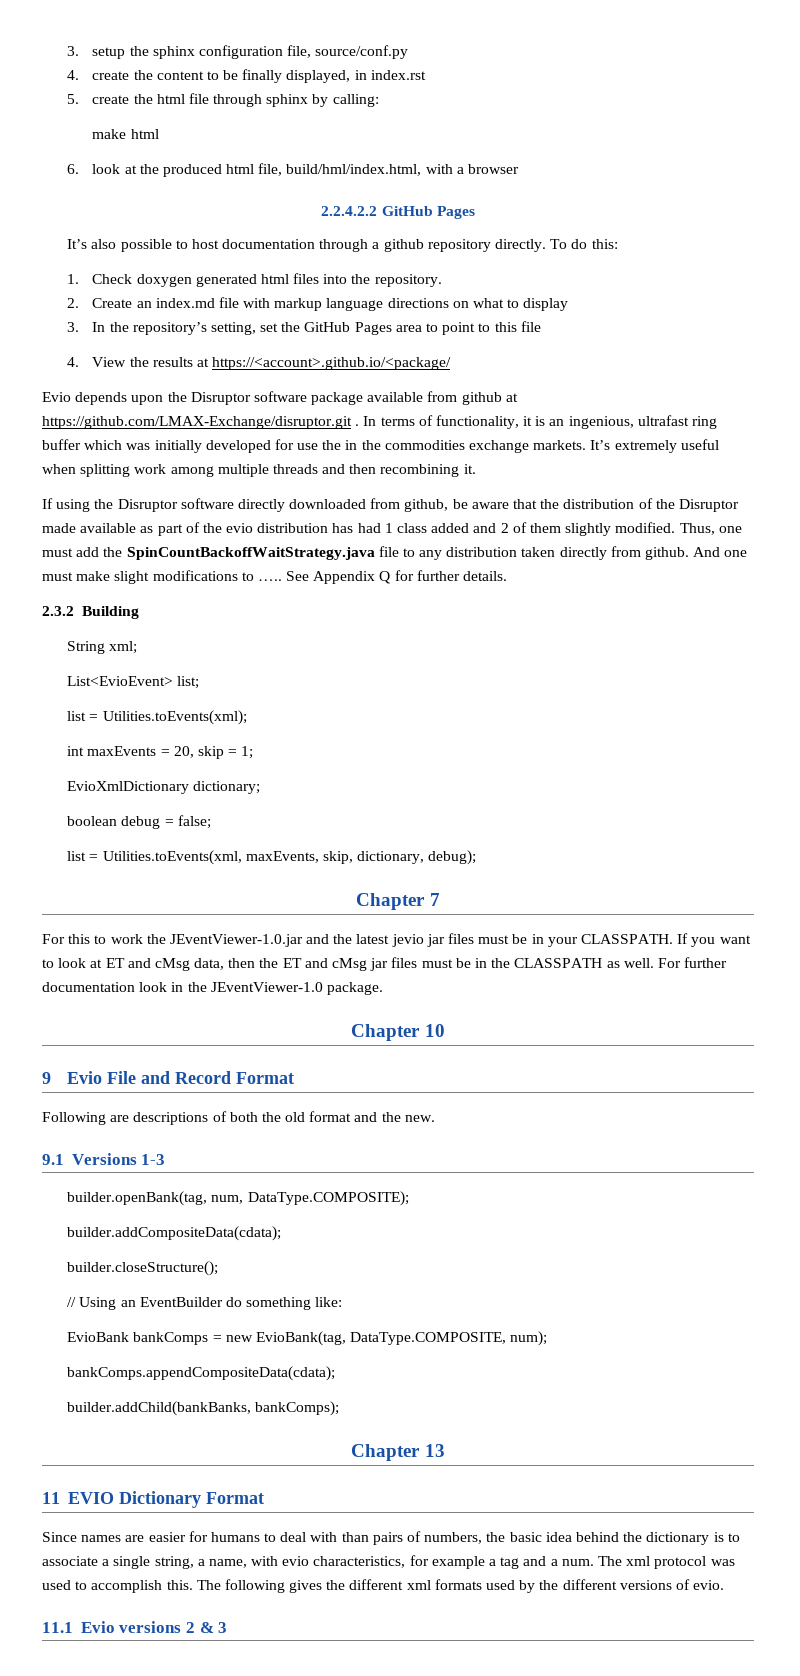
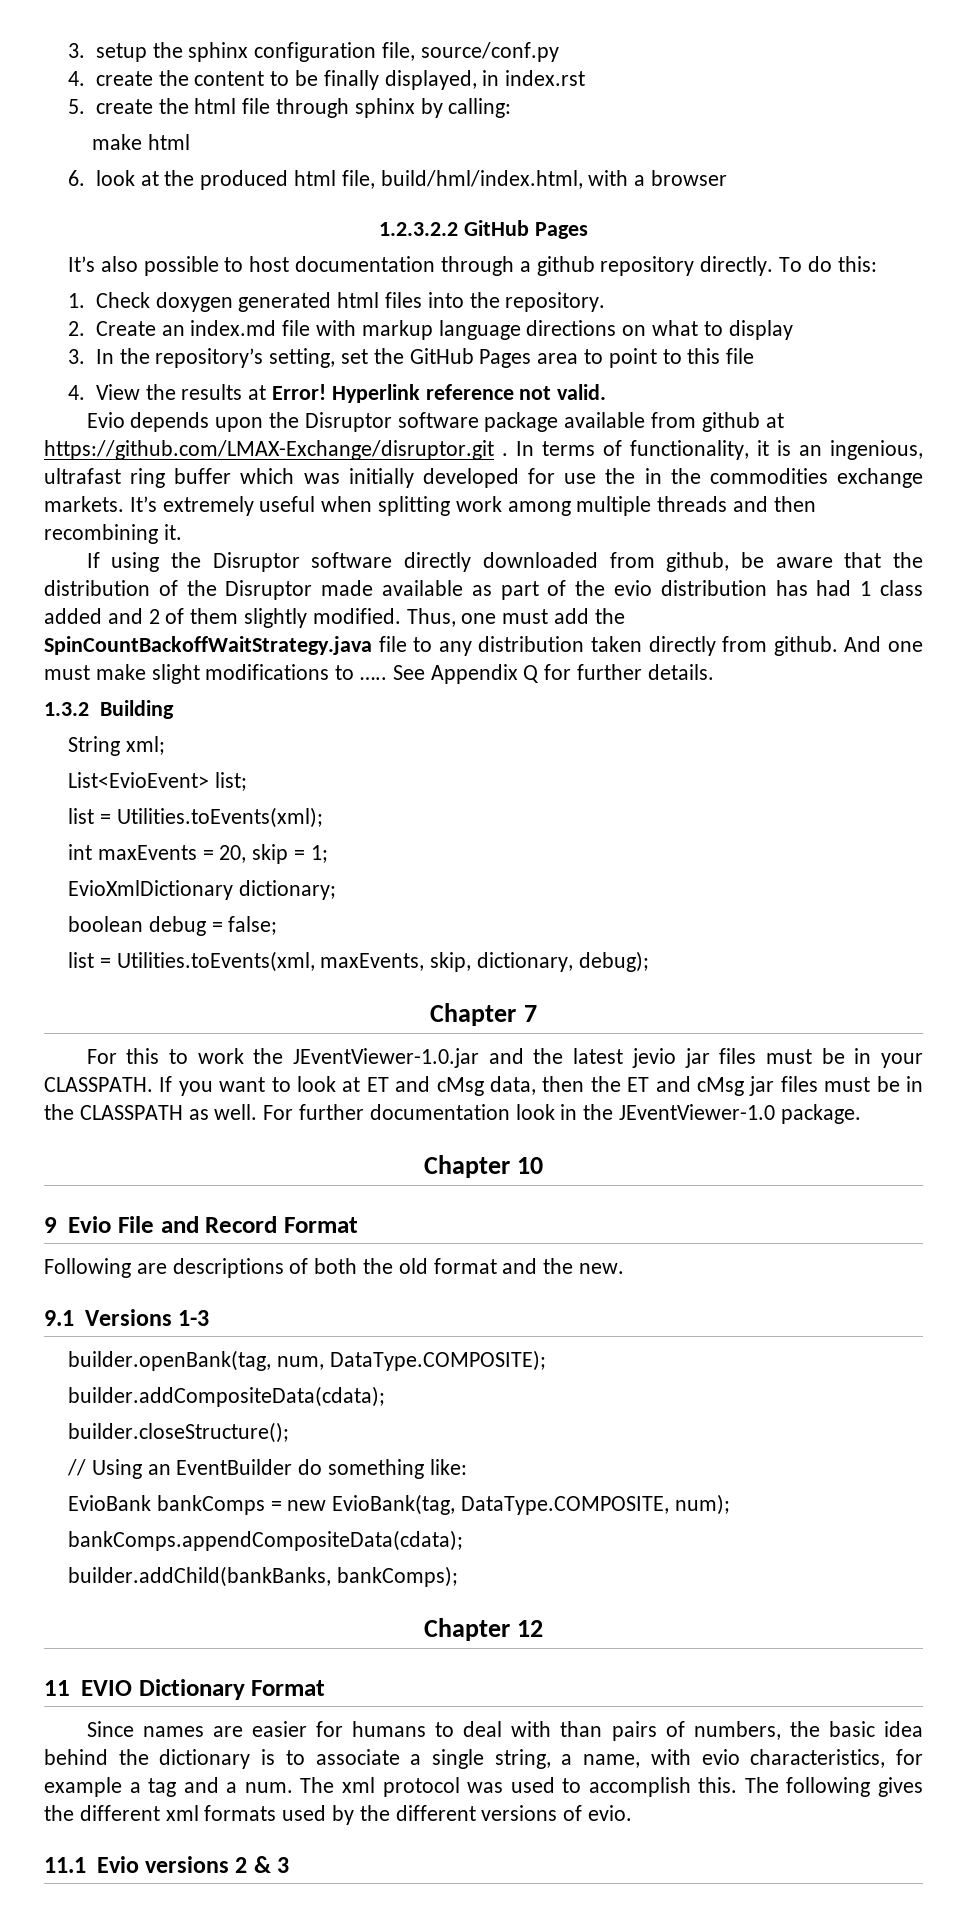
[321,206,378,216] 2.2.4.2.2 -> [379,222,459,236] 1.2.3.2.2
[212,357,452,370] https://<account>.github.io/<package/ -> [272,384,607,403] Error! Hyperlink reference not valid.
[42,606,74,616] 2.3.2 -> [44,702,89,716] 1.3.2
[424,1444,445,1457] 13 -> [517,1620,544,1637] 12

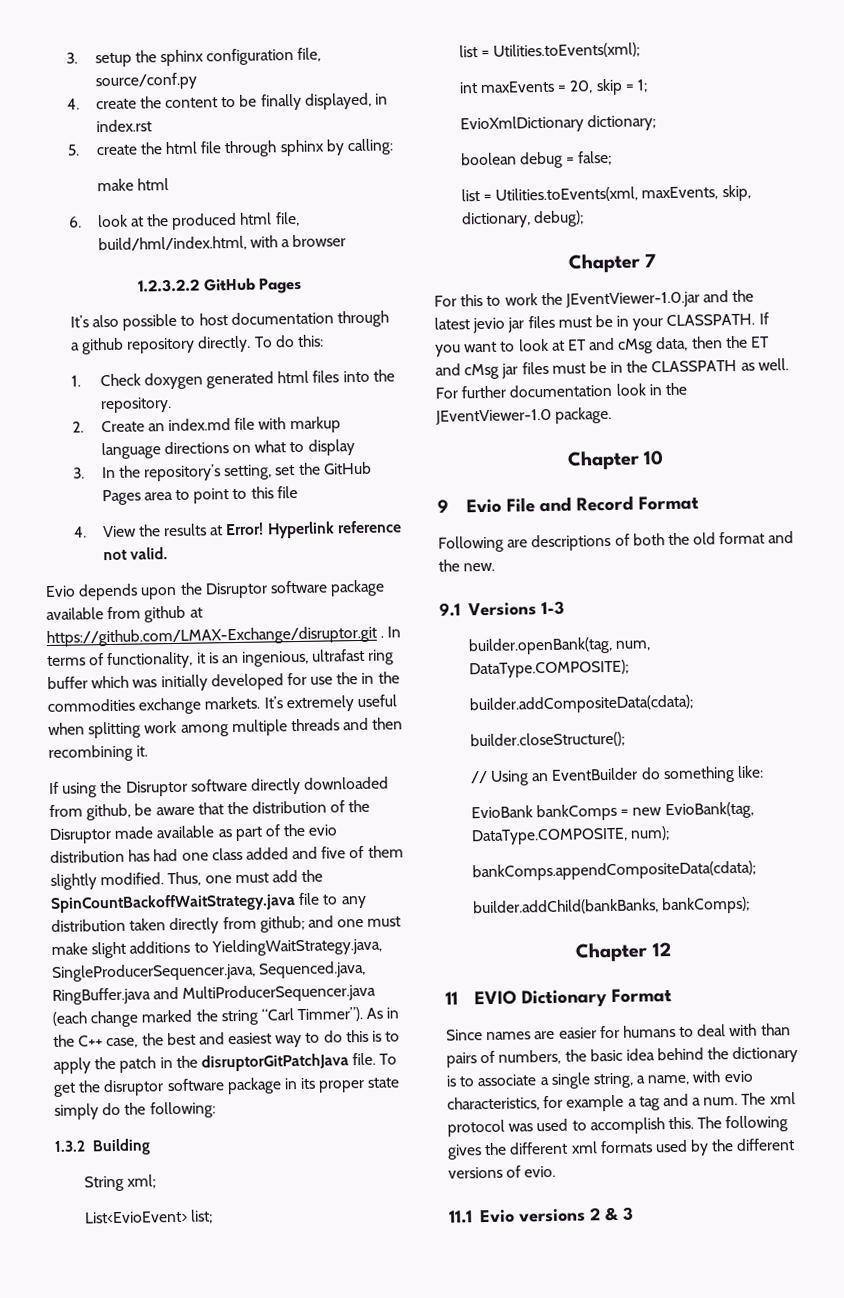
[860,581,872,596] 1 -> [181,852,209,861] one
[148,609,160,624] 2 -> [321,846,347,859] five
[773,636,882,656] github. And -> [259,915,334,933] github; and
[205,664,714,684] modifications to ….. See Appendix Q for further details. -> [129,937,382,957] [52,960,367,982] [52,983,377,1005] [52,1006,400,1028] [53,1029,401,1049] [53,1052,398,1074] [53,1077,401,1097] [54,1101,216,1120] additions to YieldingWaitStrategy.java, SingleProducerSequencer.java, Sequenced.java, RingBuffer.java and MultiProducerSequencer.java (each change marked the string “Carl Timmer”). As in the C++ case, the best and easiest way to do this is to apply the patch in the disruptorGitPatchJava file. To get the disruptor software package in its proper state simply do the following:

